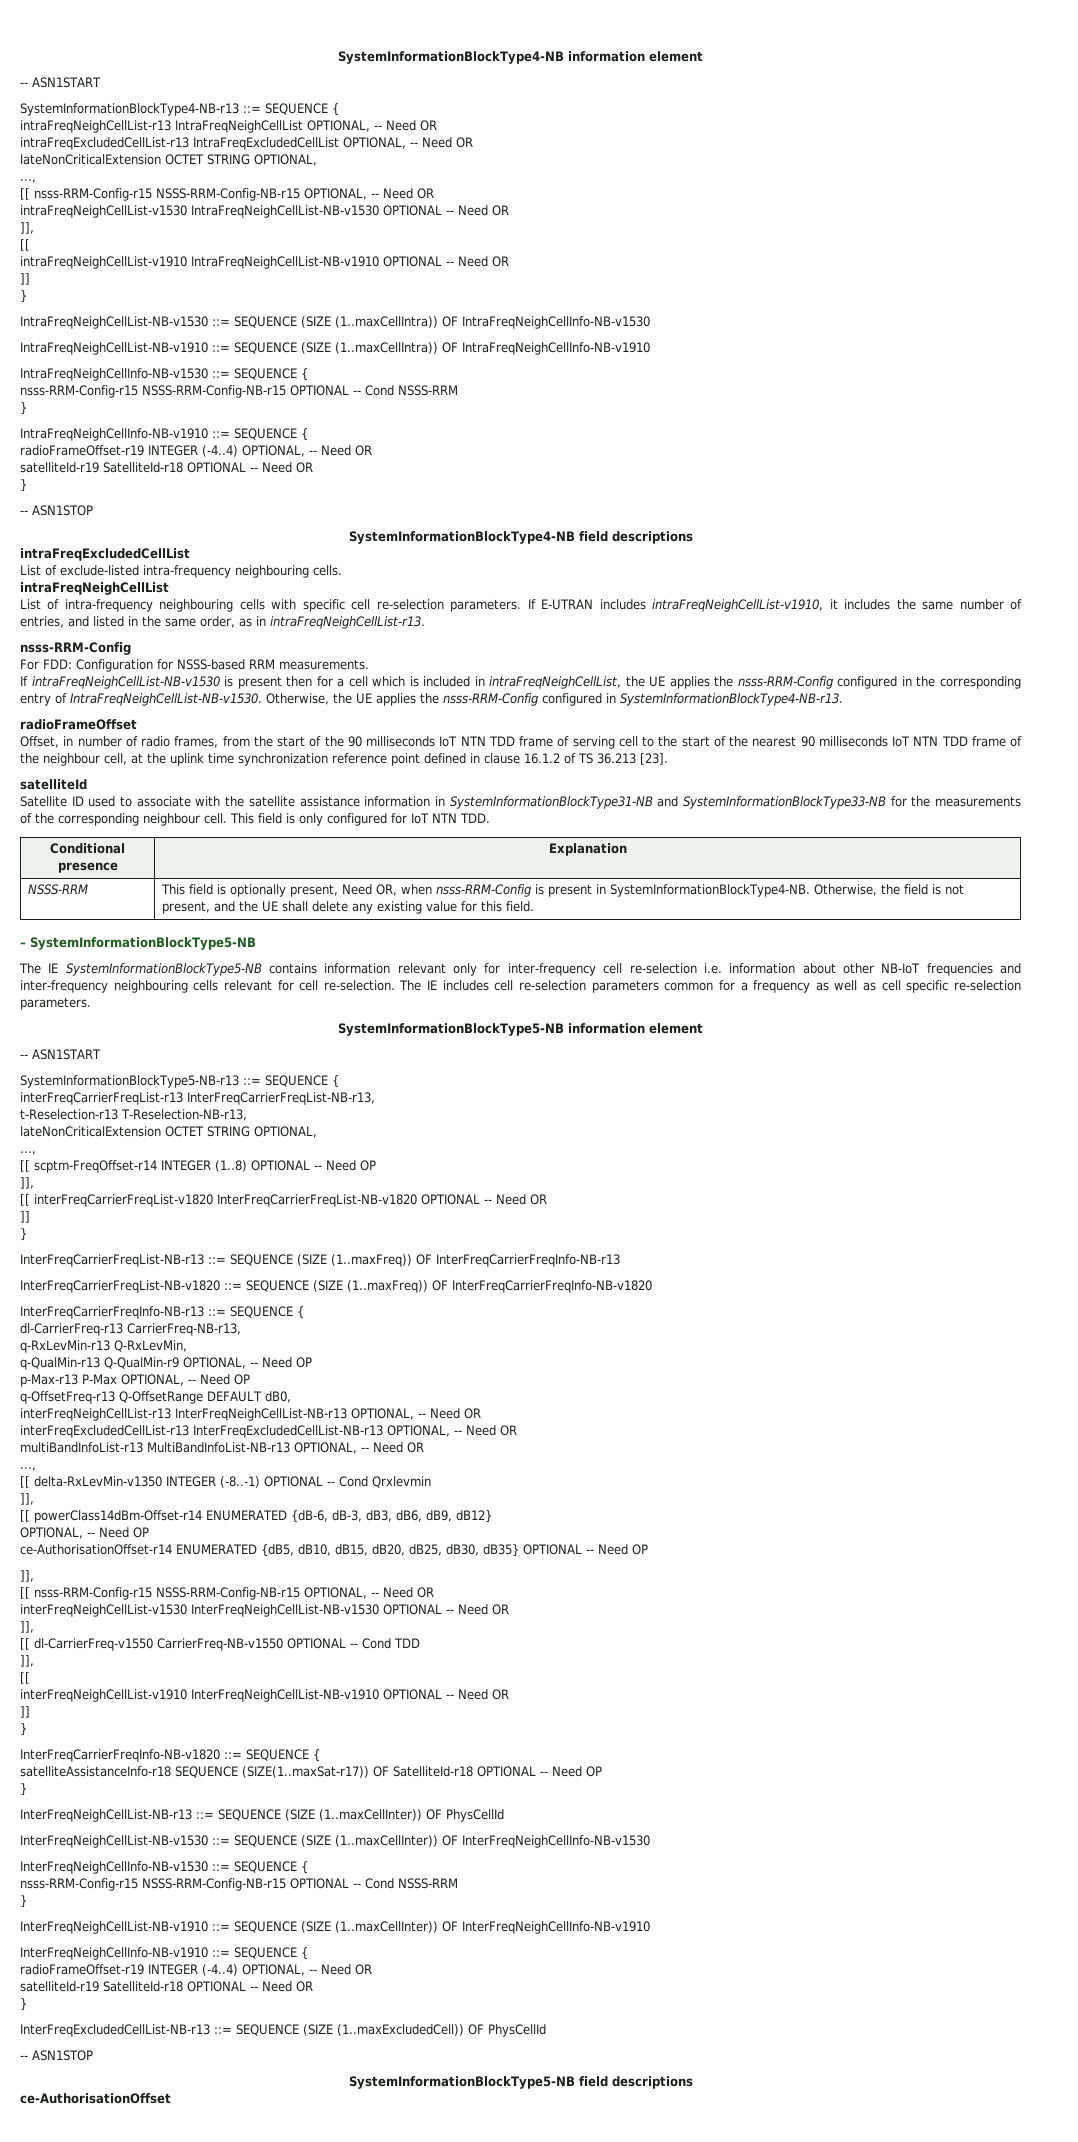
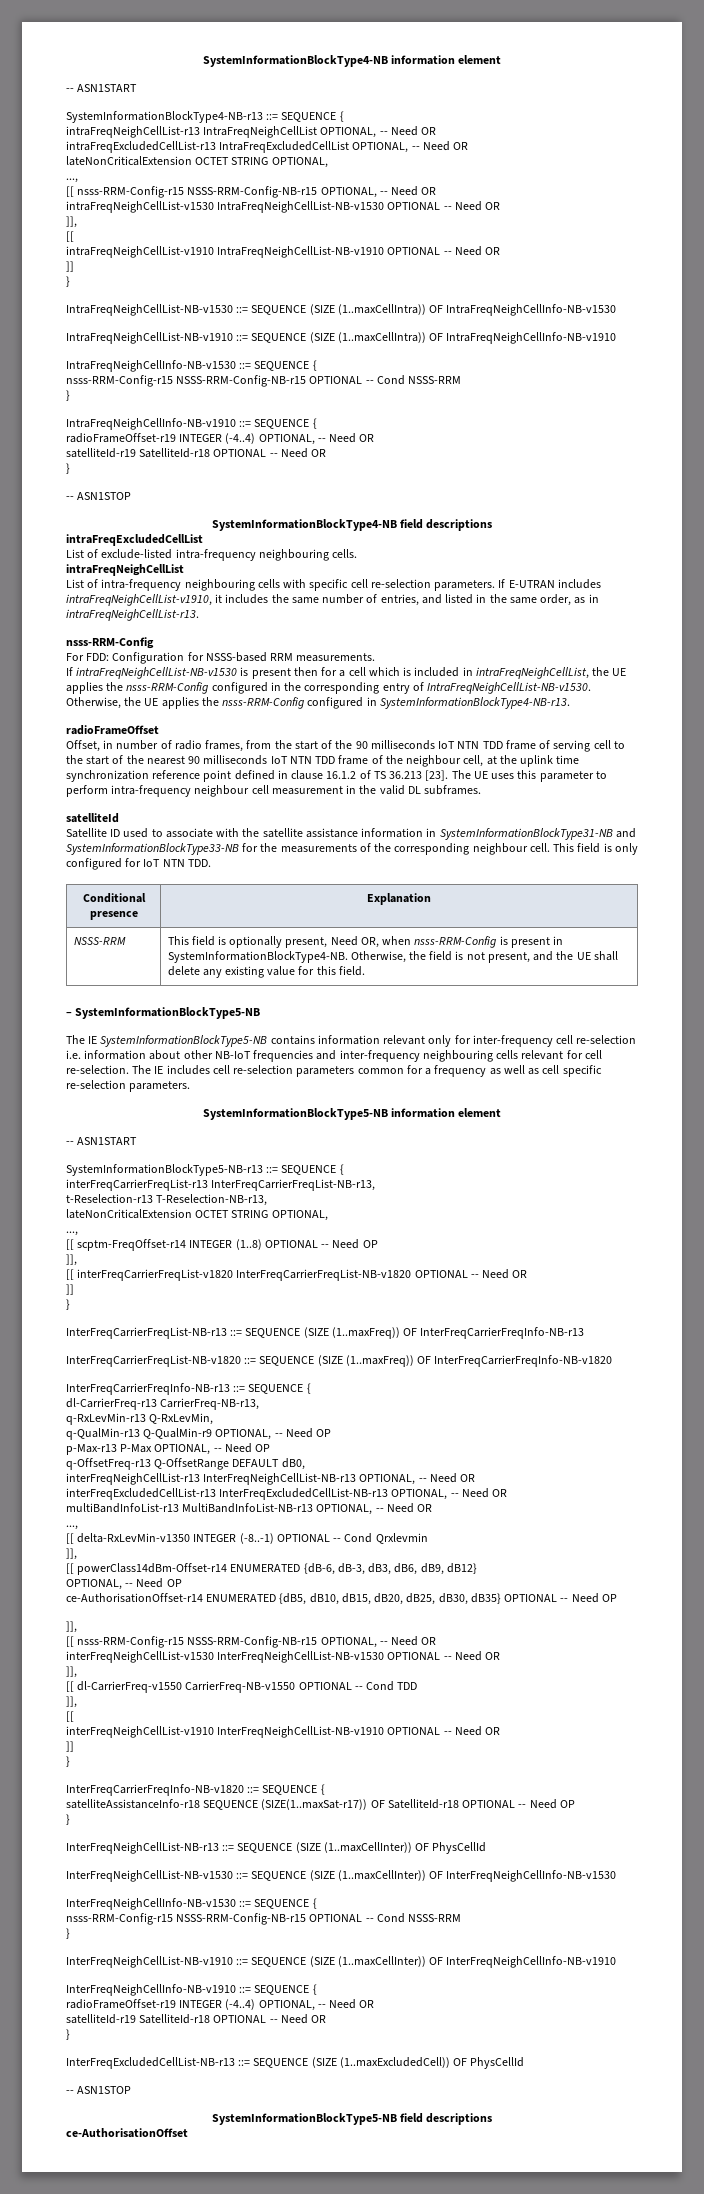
(668, 759) none -> [451,770,607,782] [66,785,482,797] The UE uses this parameter to perform intra-frequency neighbour cell measurement in the valid DL subframes.

